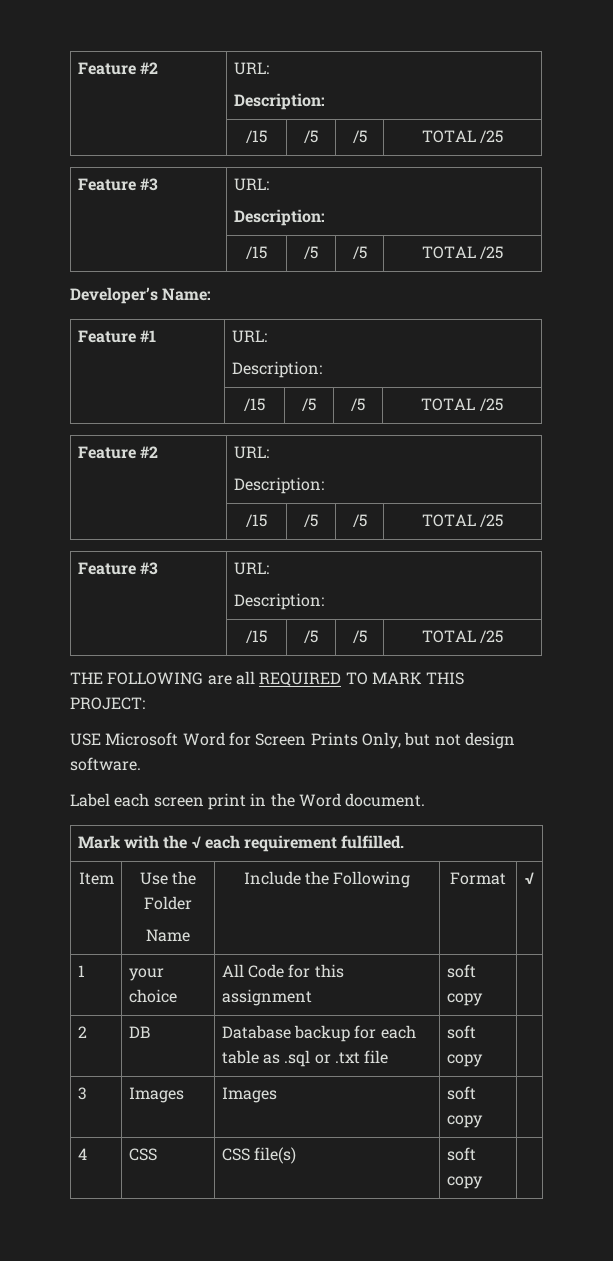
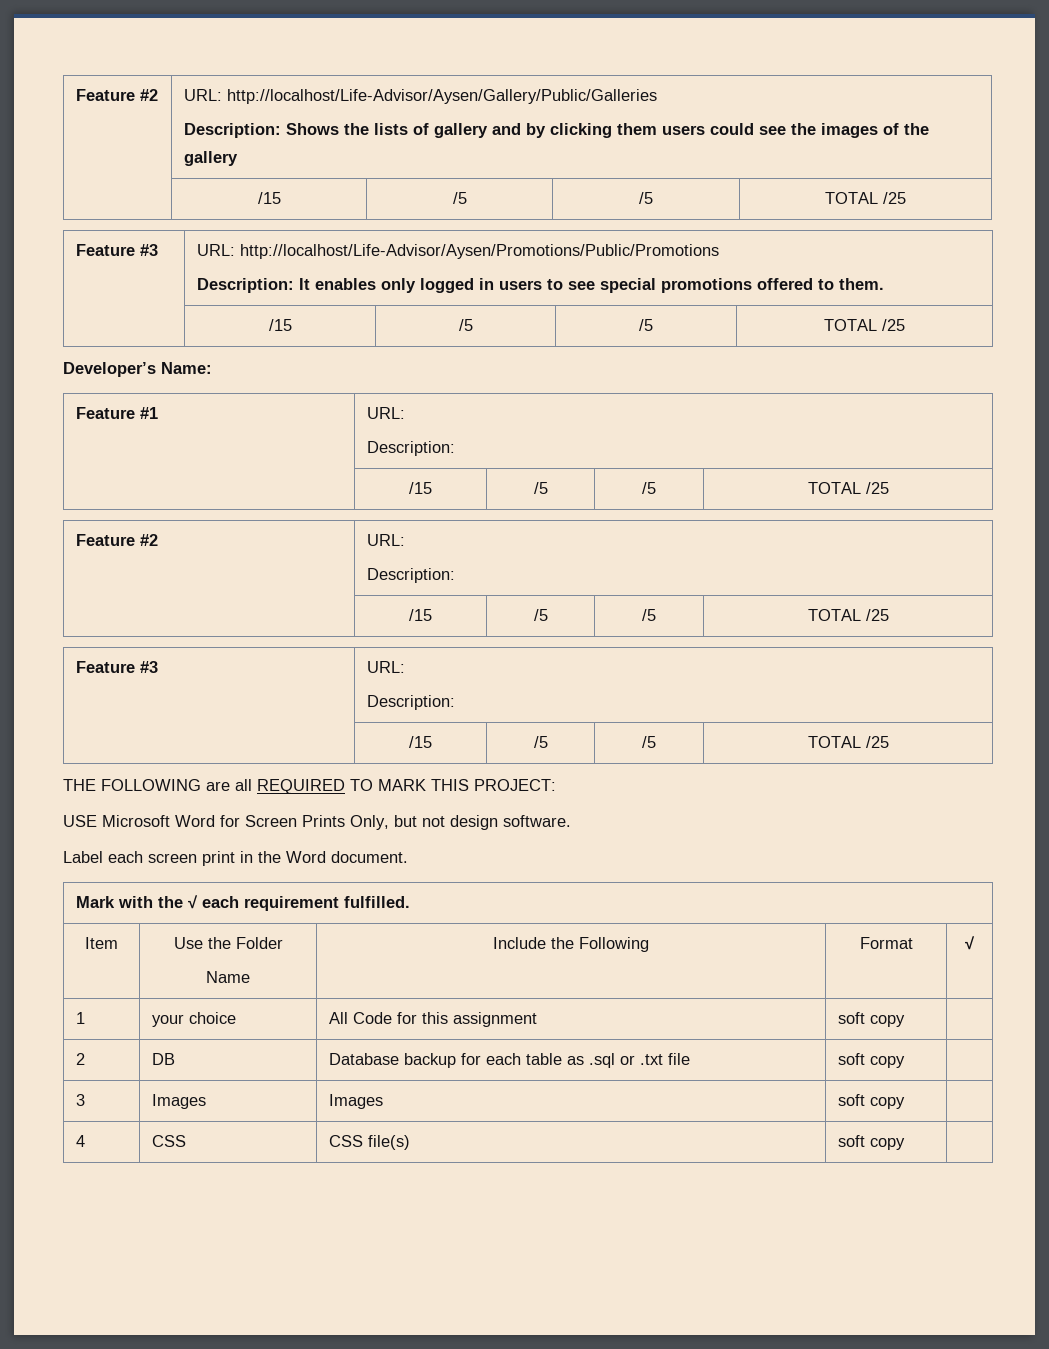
[77,62,158,75] [233,62,269,75] [233,93,325,110] [246,130,267,143] [304,130,318,143] [352,130,367,143] [421,130,504,143] [77,178,158,191] [233,178,269,191] [233,209,325,226] Feature #2 | URL: // Description: // | /15 | /5 | /5 | TOTAL /25 // Feature #3 | URL: // Description: -> [75,89,158,101] [183,89,657,104] [183,123,929,138] [183,151,238,166] [257,192,281,204] [452,192,467,204] [639,192,653,204] [825,192,906,204] [75,244,158,256] [196,244,719,259] [196,278,884,293] Feature #2 | URL: http://localhost/Life-Advisor/Aysen/Gallery/Public/Galleries // Description: Shows the lists of gallery and by clicking them users could see the images of the gallery // | /15 | /5 | /5 | TOTAL /25 // Feature #3 | URL: http://localhost/Life-Advisor/Aysen/Promotions/Public/Promotions // Description: It enables only logged in users to see special promotions offered to them.

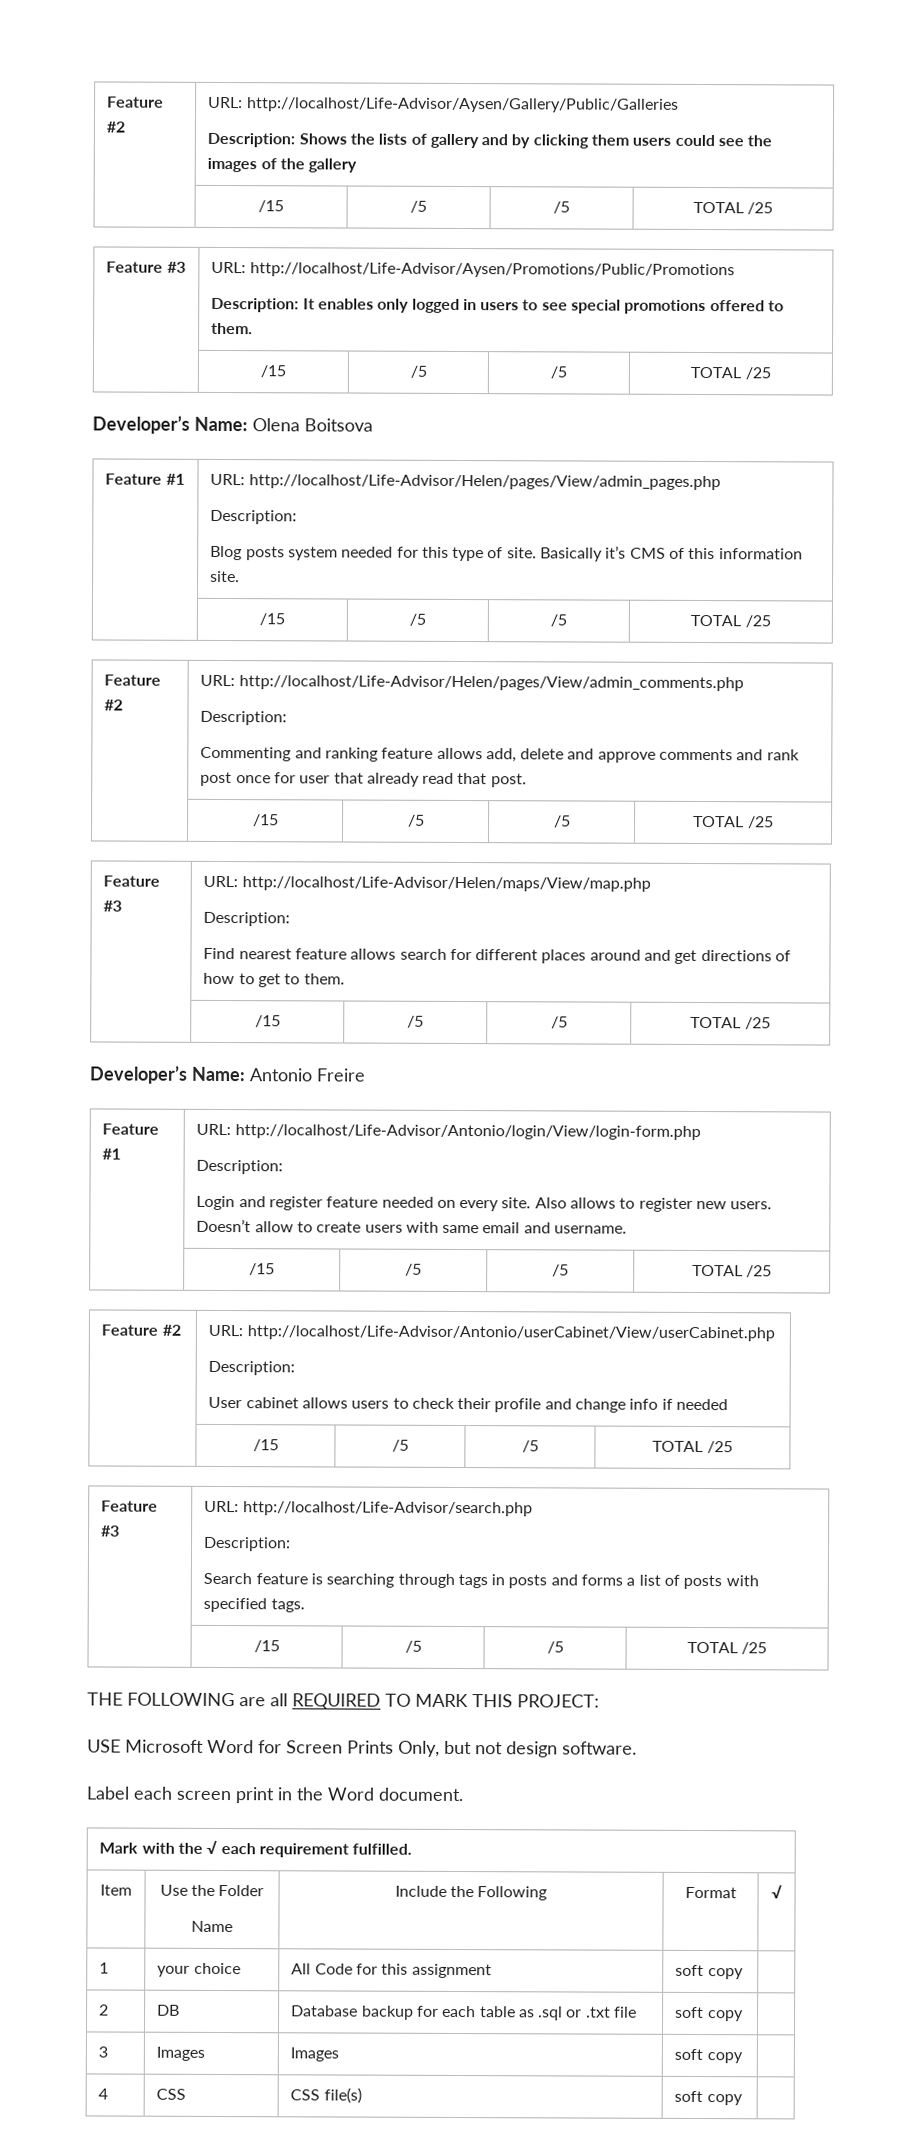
[75,407,158,419] [366,407,405,419] [366,441,455,456] [409,482,432,494] [533,482,548,494] [642,482,656,494] [807,482,889,494] [75,534,158,546] [366,534,405,546] [366,568,455,583] [409,609,432,621] [533,609,548,621] [642,609,656,621] [807,609,889,621] [75,661,158,673] [366,661,405,673] [366,695,455,710] // Feature #1 | URL: // Description: // | /15 | /5 | /5 | TOTAL /25 // Feature #2 | URL: // Description: // | /15 | /5 | /5 | TOTAL /25 // Feature #3 | URL: // Description: -> [252,418,373,432] [105,473,185,485] [210,473,721,491] [210,509,298,525] [210,545,803,562] [210,570,241,583] [259,613,285,626] [409,613,426,626] [550,614,567,627] [690,614,771,628] [104,674,162,686] [104,699,124,711] [200,674,744,692] [200,710,288,726] [200,746,800,763] [200,771,527,788] [252,814,279,827] [407,814,425,827] [553,815,571,828] [693,815,774,829] [103,875,161,887] [103,900,123,912] [203,875,651,892] [203,911,291,927] [203,947,792,964] [203,972,345,988] [254,1015,281,1028] [407,1015,424,1028] [550,1016,568,1029] [690,1016,771,1030] [89,1065,366,1084] [102,1123,160,1135] [102,1148,122,1160] [196,1123,701,1141] [196,1159,284,1175] [196,1195,773,1212] [196,1218,628,1234] [248,1263,275,1276] [405,1263,422,1276] [552,1264,569,1277] [691,1264,773,1278] [101,1324,181,1336] [208,1324,775,1342] [208,1360,296,1376] [208,1396,729,1413] [252,1439,279,1452] [391,1439,409,1452] [521,1440,539,1453] [652,1440,733,1454] [101,1500,159,1512] [101,1525,121,1537] [204,1500,533,1517] [203,1536,292,1552] [203,1572,759,1590] [203,1597,305,1613] Olena Boitsova // Feature #1 | URL: http://localhost/Life-Advisor/Helen/pages/View/admin_pages.php // Description: // Blog posts system needed for this type of site. Basically it’s CMS of this information site. // | /15 | /5 | /5 | TOTAL /25 // Feature #2 | URL: http://localhost/Life-Advisor/Helen/pages/View/admin_comments.php // Description: // Commenting and ranking feature allows add, delete and approve comments and rank post once for user that already read that post. // | /15 | /5 | /5 | TOTAL /25 // Feature #3 | URL: http://localhost/Life-Advisor/Helen/maps/View/map.php // Description: // Find nearest feature allows search for different places around and get directions of how to get to them. // | /15 | /5 | /5 | TOTAL /25 // Developer’s Name: Antonio Freire // Feature #1 | URL: http://localhost/Life-Advisor/Antonio/login/View/login-form.php // Description: // Login and register feature needed on every site. Also allows to register new users. Doesn’t allow to create users with same email and username. // | /15 | /5 | /5 | TOTAL /25 // Feature #2 | URL: http://localhost/Life-Advisor/Antonio/userCabinet/View/userCabinet.php // Description: // User cabinet allows users to check their profile and change info if needed // | /15 | /5 | /5 | TOTAL /25 // Feature #3 | URL: http://localhost/Life-Advisor/search.php // Description: // Search feature is searching through tags in posts and forms a list of posts with specified tags.

